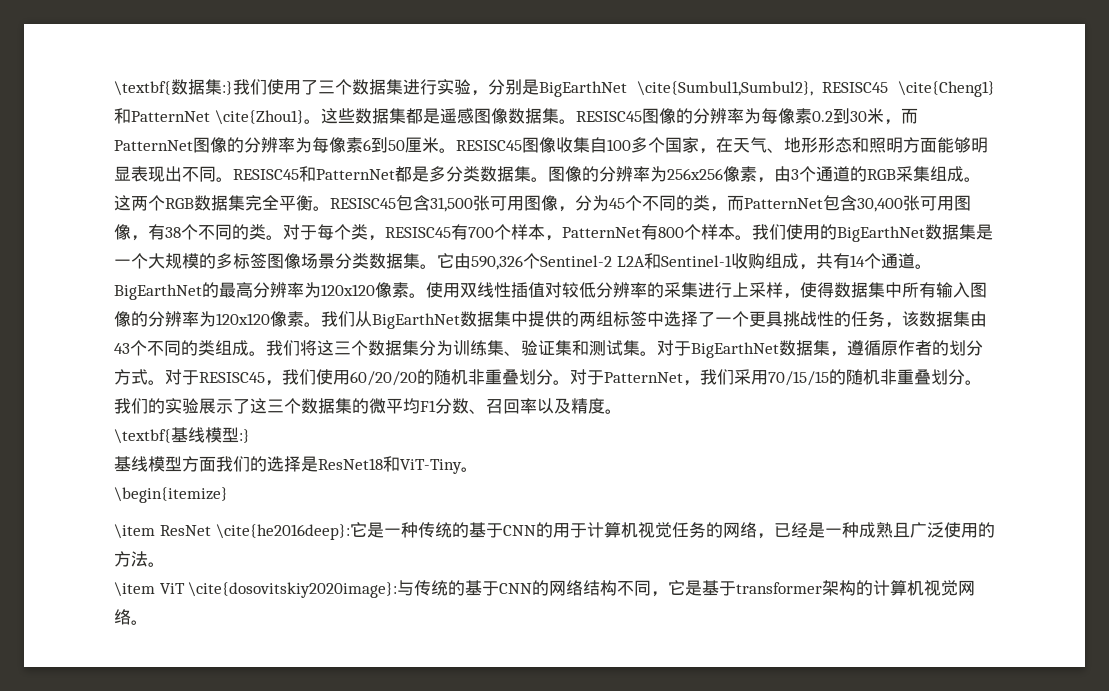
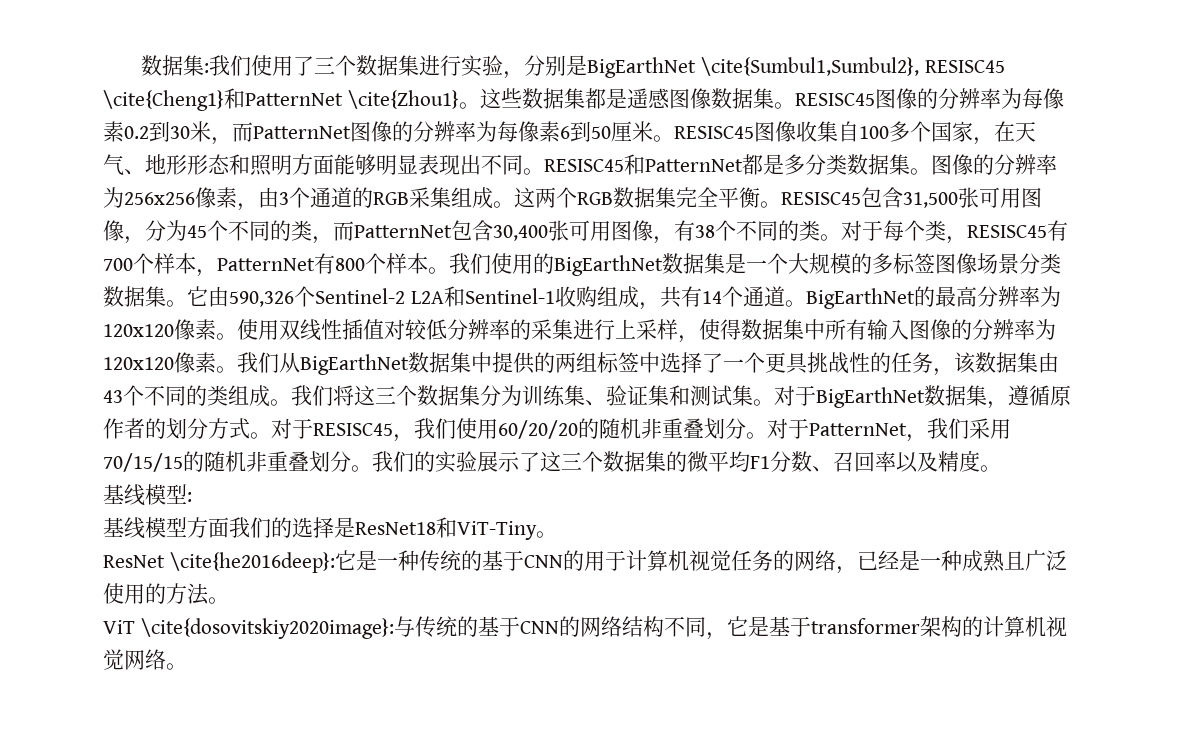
[114,79,233,96] \textbf{数据集:} -> [141,55,210,76] 数据集:
[114,427,250,444] \textbf{基线模型:} -> [103,484,192,506] 基线模型:
[114,487,228,503] [114,524,155,539] \begin{itemize} // \item -> (557, 534) none
[114,582,155,597] \item -> (229, 600) none

